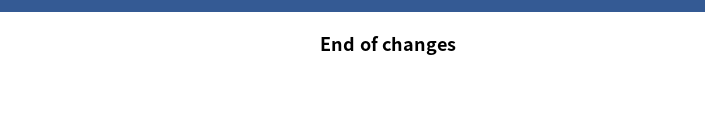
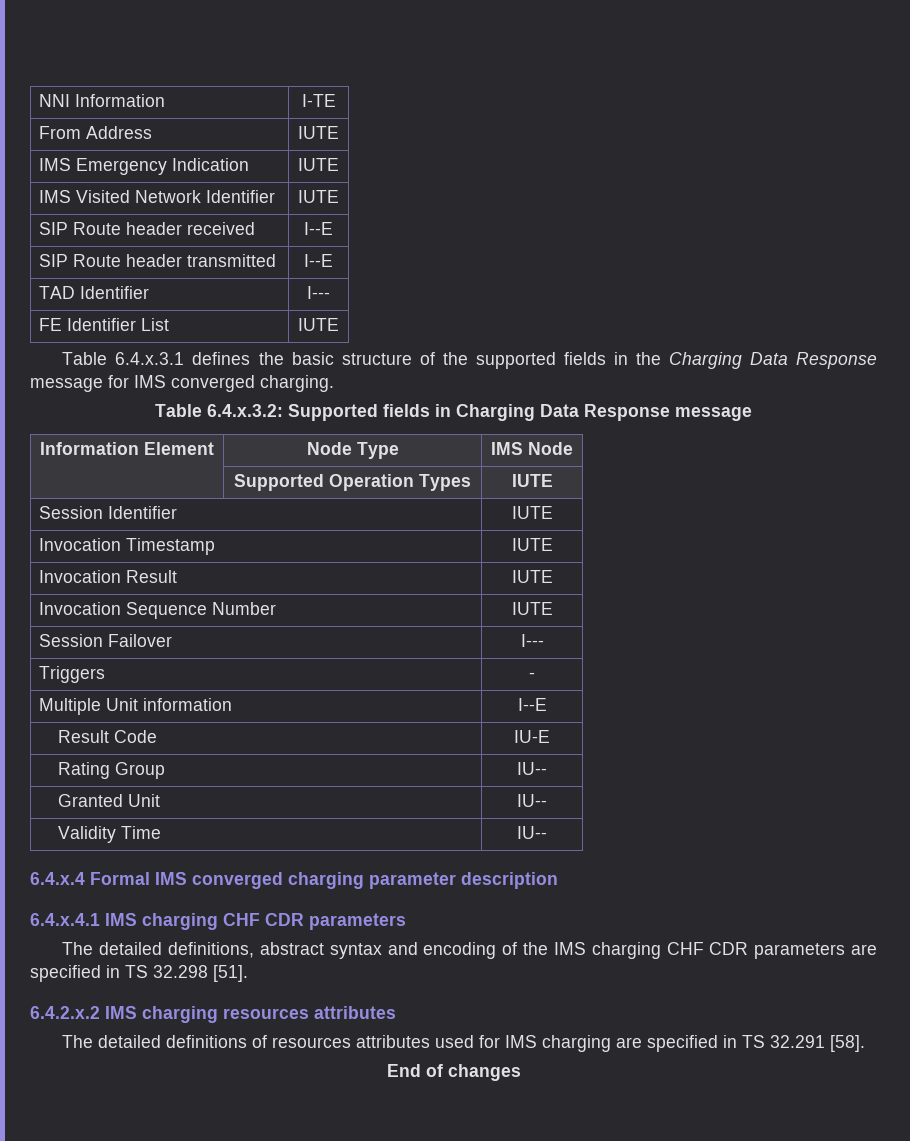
(319, 43) none -> [38,94,165,107] [301,94,336,107] [38,126,152,139] [298,126,340,139] [38,158,249,175] [298,158,340,171] [38,190,275,203] [298,190,340,203] [38,222,255,235] [304,222,334,235] [38,254,276,267] [304,254,334,267] [38,286,149,299] [307,286,331,299] [38,318,169,331] [298,318,340,331] [62,352,877,369] [30,375,334,392] [155,404,752,421] [40,442,214,455] [306,442,399,459] [491,442,573,455] [234,474,472,491] [511,474,553,487] [38,506,177,519] [511,506,553,519] [38,538,215,555] [511,538,553,551] [38,570,177,583] [511,570,553,583] [38,602,276,619] [511,602,553,615] [38,634,172,647] [520,634,544,647] [38,666,105,683] [529,672,535,679] [38,698,232,715] [517,698,547,711] [57,730,157,743] [514,730,550,743] [57,762,165,779] [517,762,547,775] [57,794,160,807] [517,794,547,807] [57,826,161,843] [517,826,547,839] [30,872,558,889] [30,913,406,930] [62,942,878,959] [30,965,248,982] [30,1006,396,1023] [62,1035,866,1052] NNI Information | I-TE // From Address | IUTE // IMS Emergency Indication | IUTE // IMS Visited Network Identifier | IUTE // SIP Route header received | I--E // SIP Route header transmitted | I--E // TAD Identifier | I--- // FE Identifier List | IUTE // Table 6.4.x.3.1 defines the basic structure of the supported fields in the Charging Data Response message for IMS converged charging. // Table 6.4.x.3.2: Supported fields in Charging Data Response message // Information Element | Node Type | IMS Node // | Supported Operation Types | IUTE // Session Identifier | IUTE // Invocation Timestamp | IUTE // Invocation Result | IUTE // Invocation Sequence Number | IUTE // Session Failover | I--- // Triggers | - // Multiple Unit information | I--E // Result Code | IU-E // Rating Group | IU-- // Granted Unit | IU-- // Validity Time | IU-- // 6.4.x.4 Formal IMS converged charging parameter description // 6.4.x.4.1 IMS charging CHF CDR parameters // The detailed definitions, abstract syntax and encoding of the IMS charging CHF CDR parameters are specified in TS 32.298 [51]. // 6.4.2.x.2 IMS charging resources attributes // The detailed definitions of resources attributes used for IMS charging are specified in TS 32.291 [58]. //

